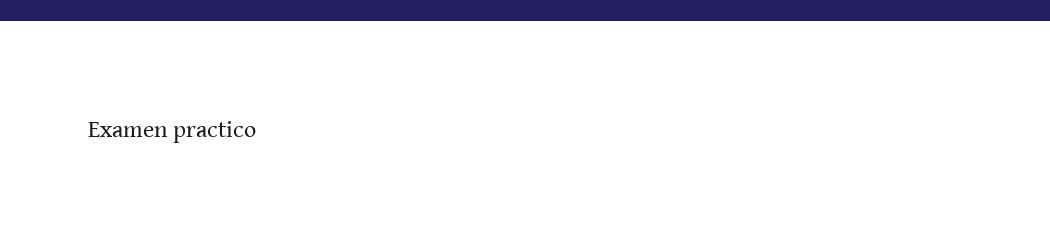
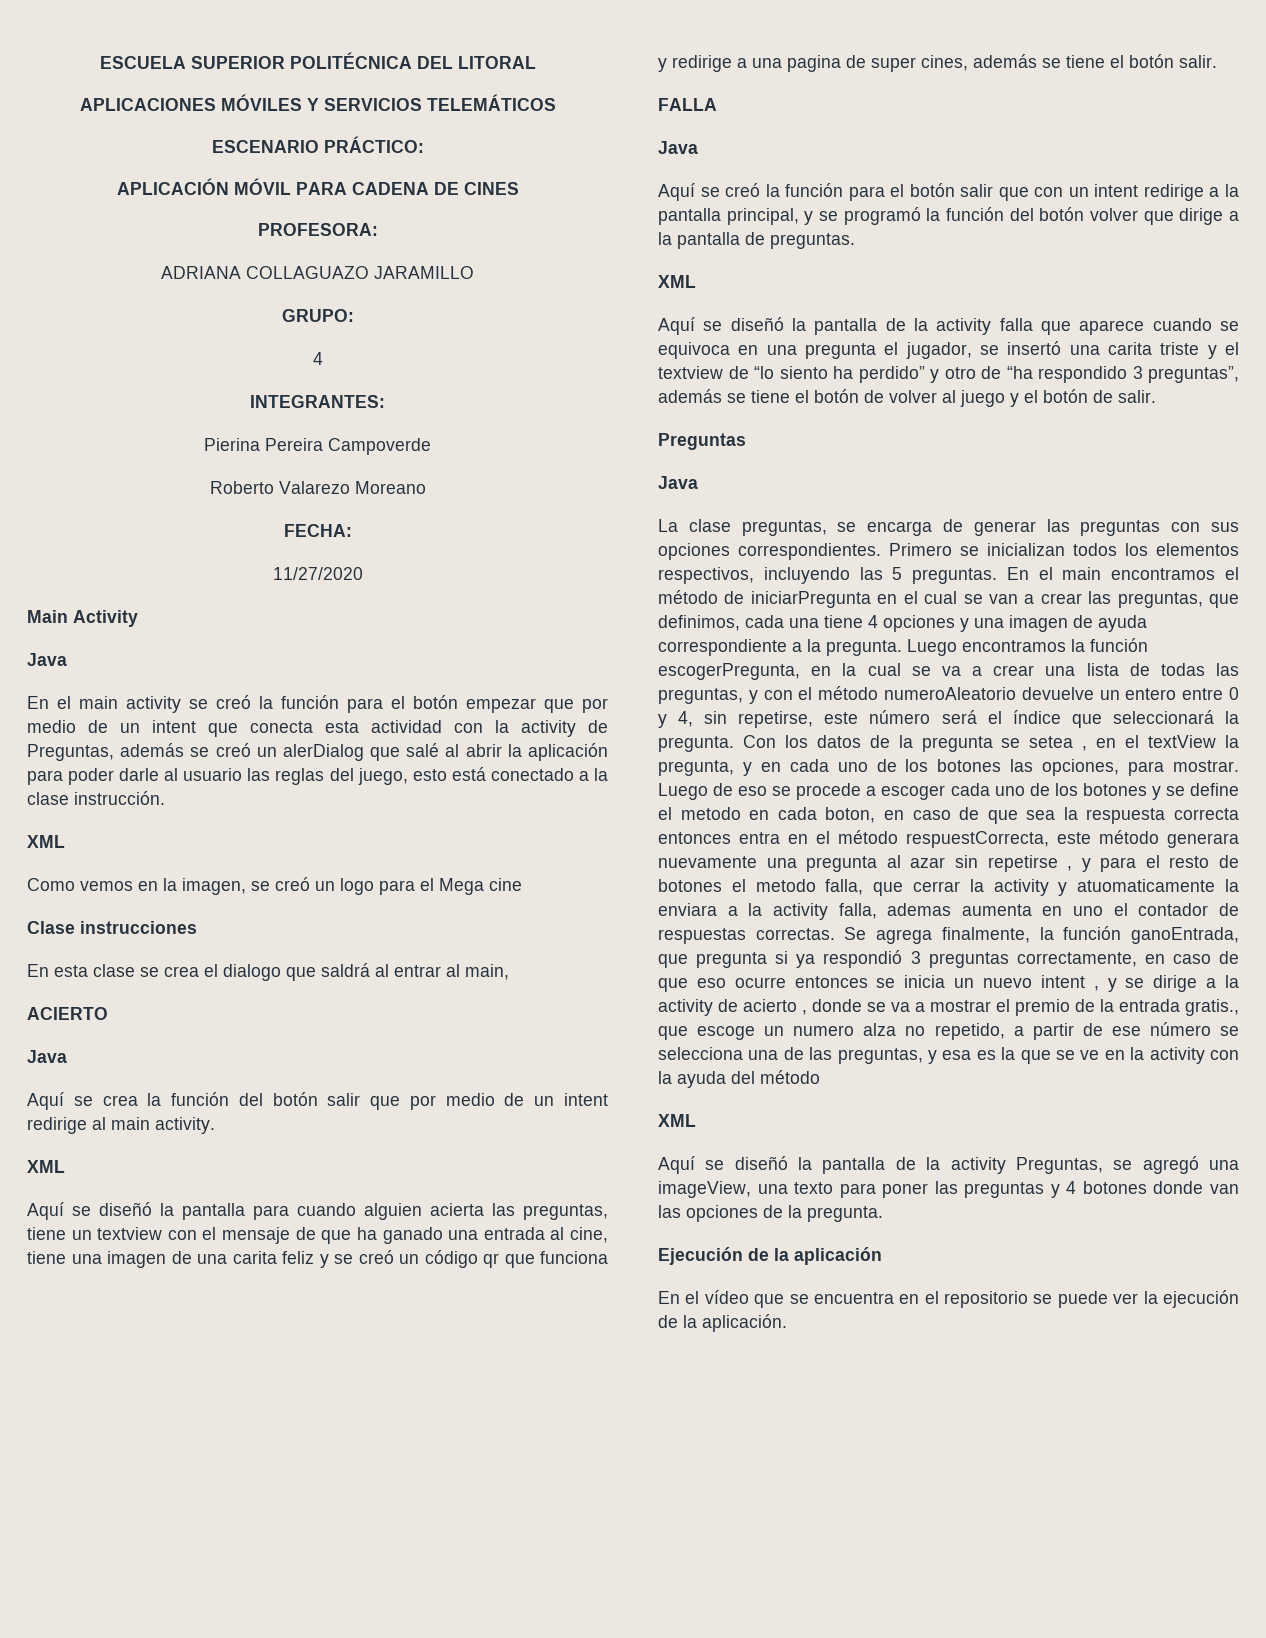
[88,121,257,143] Examen practico -> [99,52,536,69] [79,94,556,111] [211,136,424,153] [116,178,519,195] [257,223,378,236] [161,266,474,279] [281,309,354,322] [312,352,323,365] [250,395,385,408] [204,438,431,455] [209,481,426,494] [283,524,352,537] [272,567,363,580] [27,610,138,627] [27,653,67,666] [27,695,608,713] [27,720,608,737] [27,743,608,761] [27,767,609,785] [27,791,165,805] [27,835,65,848] [27,877,522,895] [27,921,197,934] [27,963,509,981] [27,1007,108,1020] [27,1050,67,1063] [27,1092,608,1110] [27,1117,215,1134] [27,1160,65,1173] [27,1202,608,1220] [27,1227,609,1244] [27,1250,608,1268] [658,54,1217,72] [658,98,717,111] [658,141,698,154] [658,183,1239,201] [658,207,1239,225] [658,232,855,249] [658,275,696,288] [658,317,1239,335] [658,341,1239,359] [658,366,1239,383] [658,389,1156,407] [658,433,746,450] [658,476,698,489] [658,519,1239,536] [658,543,1239,560] [658,567,1239,584] [658,590,1239,608] [658,615,1147,632] [658,638,1148,656] [658,663,1239,680] [658,686,1239,704] [658,710,1239,728] [658,735,1239,752] [658,759,1239,776] [658,783,1239,800] [658,807,1239,824] [658,830,1239,848] [658,855,1239,872] [658,879,1239,896] [658,903,1239,920] [658,926,1239,944] [658,950,1239,968] [658,975,1239,992] [658,999,1239,1016] [658,1022,1239,1040] [658,1047,1239,1064] [658,1070,820,1088] [658,1114,696,1127] [658,1156,1239,1174] [658,1181,1239,1198] [658,1205,883,1222] [658,1247,882,1265] [658,1290,1239,1308] [658,1314,787,1332] ESCUELA SUPERIOR POLITÉCNICA DEL LITORAL // APLICACIONES MÓVILES Y SERVICIOS TELEMÁTICOS // ESCENARIO PRÁCTICO: // APLICACIÓN MÓVIL PARA CADENA DE CINES // PROFESORA: // ADRIANA COLLAGUAZO JARAMILLO // GRUPO: // 4 // INTEGRANTES: // Pierina Pereira Campoverde // Roberto Valarezo Moreano // FECHA: // 11/27/2020 // Main Activity // Java // En el main activity se creó la función para el botón empezar que por medio de un intent que conecta esta actividad con la activity de Preguntas, además se creó un alerDialog que salé al abrir la aplicación para poder darle al usuario las reglas del juego, esto está conectado a la clase instrucción. // XML // Como vemos en la imagen, se creó un logo para el Mega cine // Clase instrucciones // En esta clase se crea el dialogo que saldrá al entrar al main, // ACIERTO // Java // Aquí se crea la función del botón salir que por medio de un intent redirige al main activity. // XML // Aquí se diseñó la pantalla para cuando alguien acierta las preguntas, tiene un textview con el mensaje de que ha ganado una entrada al cine, tiene una imagen de una carita feliz y se creó un código qr que funciona y redirige a una pagina de super cines, además se tiene el botón salir. // FALLA // Java // Aquí se creó la función para el botón salir que con un intent redirige a la pantalla principal, y se programó la función del botón volver que dirige a la pantalla de preguntas. // XML // Aquí se diseñó la pantalla de la activity falla que aparece cuando se equivoca en una pregunta el jugador, se insertó una carita triste y el textview de “lo siento ha perdido” y otro de “ha respondido 3 preguntas”, además se tiene el botón de volver al juego y el botón de salir. // Preguntas // Java // La clase preguntas, se encarga de generar las preguntas con sus opciones correspondientes. Primero se inicializan todos los elementos respectivos, incluyendo las 5 preguntas. En el main encontramos el método de iniciarPregunta en el cual se van a crear las preguntas, que definimos, cada una tiene 4 opciones y una imagen de ayuda correspondiente a la pregunta. Luego encontramos la función escogerPregunta, en la cual se va a crear una lista de todas las preguntas, y con el método numeroAleatorio devuelve un entero entre 0 y 4, sin repetirse, este número será el índice que seleccionará la pregunta. Con los datos de la pregunta se setea , en el textView la pregunta, y en cada uno de los botones las opciones, para mostrar. Luego de eso se procede a escoger cada uno de los botones y se define el metodo en cada boton, en caso de que sea la respuesta correcta entonces entra en el método respuestCorrecta, este método generara nuevamente una pregunta al azar sin repetirse , y para el resto de botones el metodo falla, que cerrar la activity y atuomaticamente la enviara a la activity falla, ademas aumenta en uno el contador de respuestas correctas. Se agrega finalmente, la función ganoEntrada, que pregunta si ya respondió 3 preguntas correctamente, en caso de que eso ocurre entonces se inicia un nuevo intent , y se dirige a la activity de acierto , donde se va a mostrar el premio de la entrada gratis., que escoge un numero alza no repetido, a partir de ese número se selecciona una de las preguntas, y esa es la que se ve en la activity con la ayuda del método // XML // Aquí se diseñó la pantalla de la activity Preguntas, se agregó una imageView, una texto para poner las preguntas y 4 botones donde van las opciones de la pregunta. // Ejecución de la aplicación // En el vídeo que se encuentra en el repositorio se puede ver la ejecución de la aplicación.

